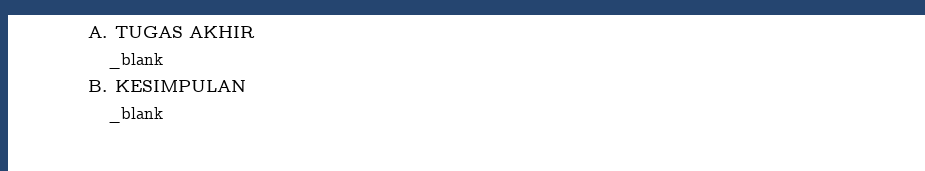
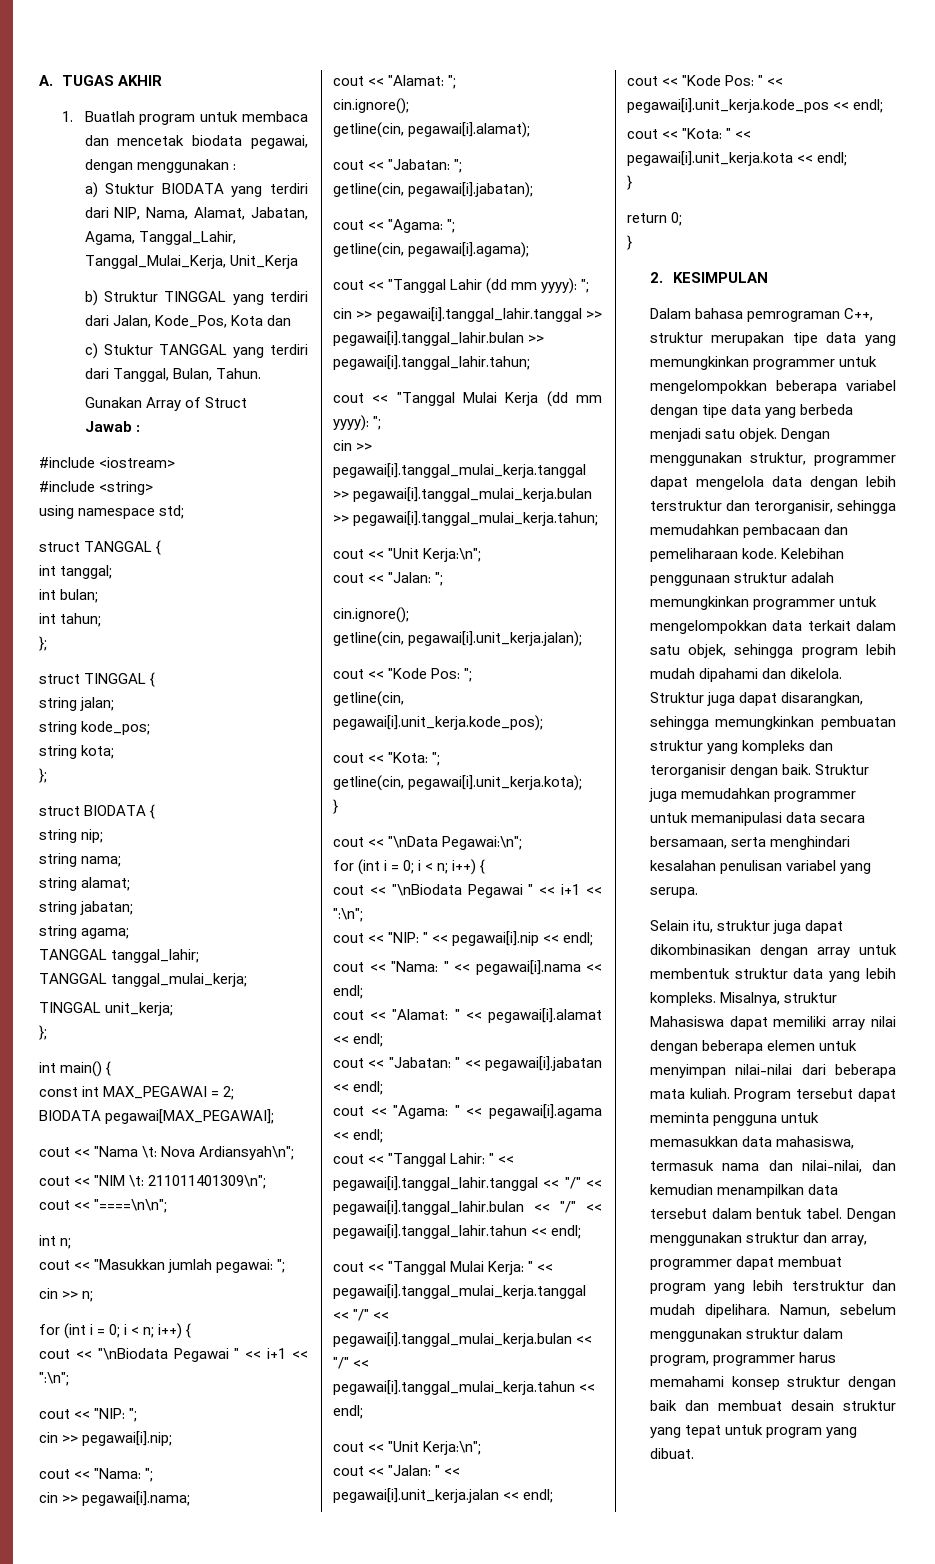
[107,53,163,69] [88,80,247,92] [107,107,163,123] _blank // B. KESIMPULAN // _blank -> [61,111,309,125] [84,135,309,149] [84,159,236,173] [84,182,309,198] [84,207,309,220] [84,231,236,245] [84,255,298,269] [84,290,309,306] [84,315,291,328] [84,343,309,359] [84,368,261,382] [84,397,247,411] [84,421,140,432] [39,457,176,468] [39,481,154,495] [39,505,185,519] [39,540,162,555] [39,565,113,579] [39,589,99,603] [39,613,102,627] [39,636,47,651] [39,672,156,687] [39,697,115,711] [39,721,151,735] [39,745,115,759] [39,768,47,783] [39,804,156,819] [39,829,104,843] [39,853,122,867] [39,877,131,891] [39,901,134,915] [39,925,130,939] [39,949,200,963] [39,973,248,987] [39,1002,174,1016] [39,1025,47,1040] [39,1061,112,1077] [39,1086,235,1100] [39,1109,275,1124] [39,1146,295,1160] [39,1175,267,1189] [39,1199,168,1213] [39,1235,72,1249] [39,1259,286,1273] [39,1288,94,1302] [39,1323,192,1339] [39,1348,308,1362] [39,1372,69,1386] [39,1408,138,1422] [39,1431,173,1446] [39,1468,154,1482] [39,1491,191,1506] [333,75,457,89] [333,98,409,114] [333,122,531,138] [333,159,463,173] [333,182,534,198] [333,219,456,233] [333,242,530,258] [333,278,590,294] [333,307,602,322] [333,331,545,346] [333,355,530,370] [333,391,602,407] [333,415,382,431] [333,440,373,451] [333,463,586,478] [333,487,593,502] [333,511,599,526] [333,548,482,562] [333,572,444,586] [333,607,409,623] [333,631,583,647] [333,668,473,682] [333,691,404,707] [333,715,543,731] [333,752,441,766] [333,775,583,791] [333,799,338,814] [333,836,523,850] [333,859,486,875] [333,884,602,898] [333,908,363,922] [333,931,594,946] [333,960,602,975] [333,985,363,999] [333,1008,602,1023] [333,1033,384,1047] [333,1056,602,1071] [333,1081,384,1095] [333,1104,602,1119] [333,1129,384,1143] [333,1153,515,1167] [333,1176,602,1191] [333,1200,602,1215] [333,1224,582,1239] [333,1261,554,1275] [333,1284,586,1299] [333,1309,390,1321] [333,1332,593,1347] [333,1357,370,1369] [333,1380,596,1395] [333,1405,363,1419] [333,1441,482,1455] [333,1465,461,1476] [333,1488,554,1503] [627,75,784,86] [627,98,884,113] [627,128,752,139] [627,151,848,166] [627,175,632,190] [627,212,683,226] [627,235,632,250] [649,272,768,283] [649,308,873,322] [649,332,896,346] [649,356,877,370] [649,380,896,394] [649,404,853,418] [649,428,830,442] [649,452,896,466] [649,476,896,490] [649,500,896,514] [649,524,848,538] [649,548,844,562] [649,572,834,586] [649,596,877,610] [649,620,896,634] [649,644,896,658] [649,668,842,682] [649,692,863,706] [649,716,896,730] [649,740,833,754] [649,764,869,778] [648,788,856,802] [649,812,865,826] [649,836,850,850] [649,860,871,874] [649,887,698,898] [649,920,843,934] [649,944,897,958] [649,968,896,982] [649,992,837,1006] [649,1016,896,1030] [649,1040,857,1054] [649,1064,896,1078] [649,1088,896,1102] [649,1112,819,1126] [649,1136,854,1149] [649,1160,896,1173] [649,1184,838,1198] [649,1208,896,1222] [649,1232,867,1246] [649,1256,842,1270] [649,1280,896,1294] [649,1304,896,1318] [649,1328,843,1342] [649,1352,836,1366] [649,1376,896,1390] [649,1400,896,1411] [649,1424,857,1438] [649,1448,694,1459] 1. Buatlah program untuk membaca dan mencetak biodata pegawai, dengan menggunakan : // a) Stuktur BIODATA yang terdiri dari NIP, Nama, Alamat, Jabatan, Agama, Tanggal_Lahir, Tanggal_Mulai_Kerja, Unit_Kerja // b) Struktur TINGGAL yang terdiri dari Jalan, Kode_Pos, Kota dan // c) Stuktur TANGGAL yang terdiri dari Tanggal, Bulan, Tahun. // Gunakan Array of Struct // Jawab : // #include <iostream> // #include <string> // using namespace std; // struct TANGGAL { // int tanggal; // int bulan; // int tahun; // }; // struct TINGGAL { // string jalan; // string kode_pos; // string kota; // }; // struct BIODATA { // string nip; // string nama; // string alamat; // string jabatan; // string agama; // TANGGAL tanggal_lahir; // TANGGAL tanggal_mulai_kerja; // TINGGAL unit_kerja; // }; // int main() { // const int MAX_PEGAWAI = 2; // BIODATA pegawai[MAX_PEGAWAI]; // cout << "Nama \t: Nova Ardiansyah\n"; // cout << "NIM \t: 211011401309\n"; // cout << "====\n\n"; // int n; // cout << "Masukkan jumlah pegawai: "; // cin >> n; // for (int i = 0; i < n; i++) { // cout << "\nBiodata Pegawai " << i+1 << ":\n"; // cout << "NIP: "; // cin >> pegawai[i].nip; // cout << "Nama: "; // cin >> pegawai[i].nama; // cout << "Alamat: "; // cin.ignore(); // getline(cin, pegawai[i].alamat); // cout << "Jabatan: "; // getline(cin, pegawai[i].jabatan); // cout << "Agama: "; // getline(cin, pegawai[i].agama); // cout << "Tanggal Lahir (dd mm yyyy): "; // cin >> pegawai[i].tanggal_lahir.tanggal >> pegawai[i].tanggal_lahir.bulan >> pegawai[i].tanggal_lahir.tahun; // cout << "Tanggal Mulai Kerja (dd mm yyyy): "; // cin >> pegawai[i].tanggal_mulai_kerja.tanggal >> pegawai[i].tanggal_mulai_kerja.bulan >> pegawai[i].tanggal_mulai_kerja.tahun; // cout << "Unit Kerja:\n"; // cout << "Jalan: "; // cin.ignore(); // getline(cin, pegawai[i].unit_kerja.jalan); // cout << "Kode Pos: "; // getline(cin, pegawai[i].unit_kerja.kode_pos); // cout << "Kota: "; // getline(cin, pegawai[i].unit_kerja.kota); // } // cout << "\nData Pegawai:\n"; // for (int i = 0; i < n; i++) { // cout << "\nBiodata Pegawai " << i+1 << ":\n"; // cout << "NIP: " << pegawai[i].nip << endl; // cout << "Nama: " << pegawai[i].nama << endl; // cout << "Alamat: " << pegawai[i].alamat << endl; // cout << "Jabatan: " << pegawai[i].jabatan << endl; // cout << "Agama: " << pegawai[i].agama << endl; // cout << "Tanggal Lahir: " << pegawai[i].tanggal_lahir.tanggal << "/" << pegawai[i].tanggal_lahir.bulan << "/" << pegawai[i].tanggal_lahir.tahun << endl; // cout << "Tanggal Mulai Kerja: " << pegawai[i].tanggal_mulai_kerja.tanggal << "/" << pegawai[i].tanggal_mulai_kerja.bulan << "/" << pegawai[i].tanggal_mulai_kerja.tahun << endl; // cout << "Unit Kerja:\n"; // cout << "Jalan: " << pegawai[i].unit_kerja.jalan << endl; // cout << "Kode Pos: " << pegawai[i].unit_kerja.kode_pos << endl; // cout << "Kota: " << pegawai[i].unit_kerja.kota << endl; // } // return 0; // } // 2. KESIMPULAN // Dalam bahasa pemrograman C++, struktur merupakan tipe data yang memungkinkan programmer untuk mengelompokkan beberapa variabel dengan tipe data yang berbeda menjadi satu objek. Dengan menggunakan struktur, programmer dapat mengelola data dengan lebih terstruktur dan terorganisir, sehingga memudahkan pembacaan dan pemeliharaan kode. Kelebihan penggunaan struktur adalah memungkinkan programmer untuk mengelompokkan data terkait dalam satu objek, sehingga program lebih mudah dipahami dan dikelola. Struktur juga dapat disarangkan, sehingga memungkinkan pembuatan struktur yang kompleks dan terorganisir dengan baik. Struktur juga memudahkan programmer untuk memanipulasi data secara bersamaan, serta menghindari kesalahan penulisan variabel yang serupa. // Selain itu, struktur juga dapat dikombinasikan dengan array untuk membentuk struktur data yang lebih kompleks. Misalnya, struktur Mahasiswa dapat memiliki array nilai dengan beberapa elemen untuk menyimpan nilai-nilai dari beberapa mata kuliah. Program tersebut dapat meminta pengguna untuk memasukkan data mahasiswa, termasuk nama dan nilai-nilai, dan kemudian menampilkan data tersebut dalam bentuk tabel. Dengan menggunakan struktur dan array, programmer dapat membuat program yang lebih terstruktur dan mudah dipelihara. Namun, sebelum menggunakan struktur dalam program, programmer harus memahami konsep struktur dengan baik dan membuat desain struktur yang tepat untuk program yang dibuat.

